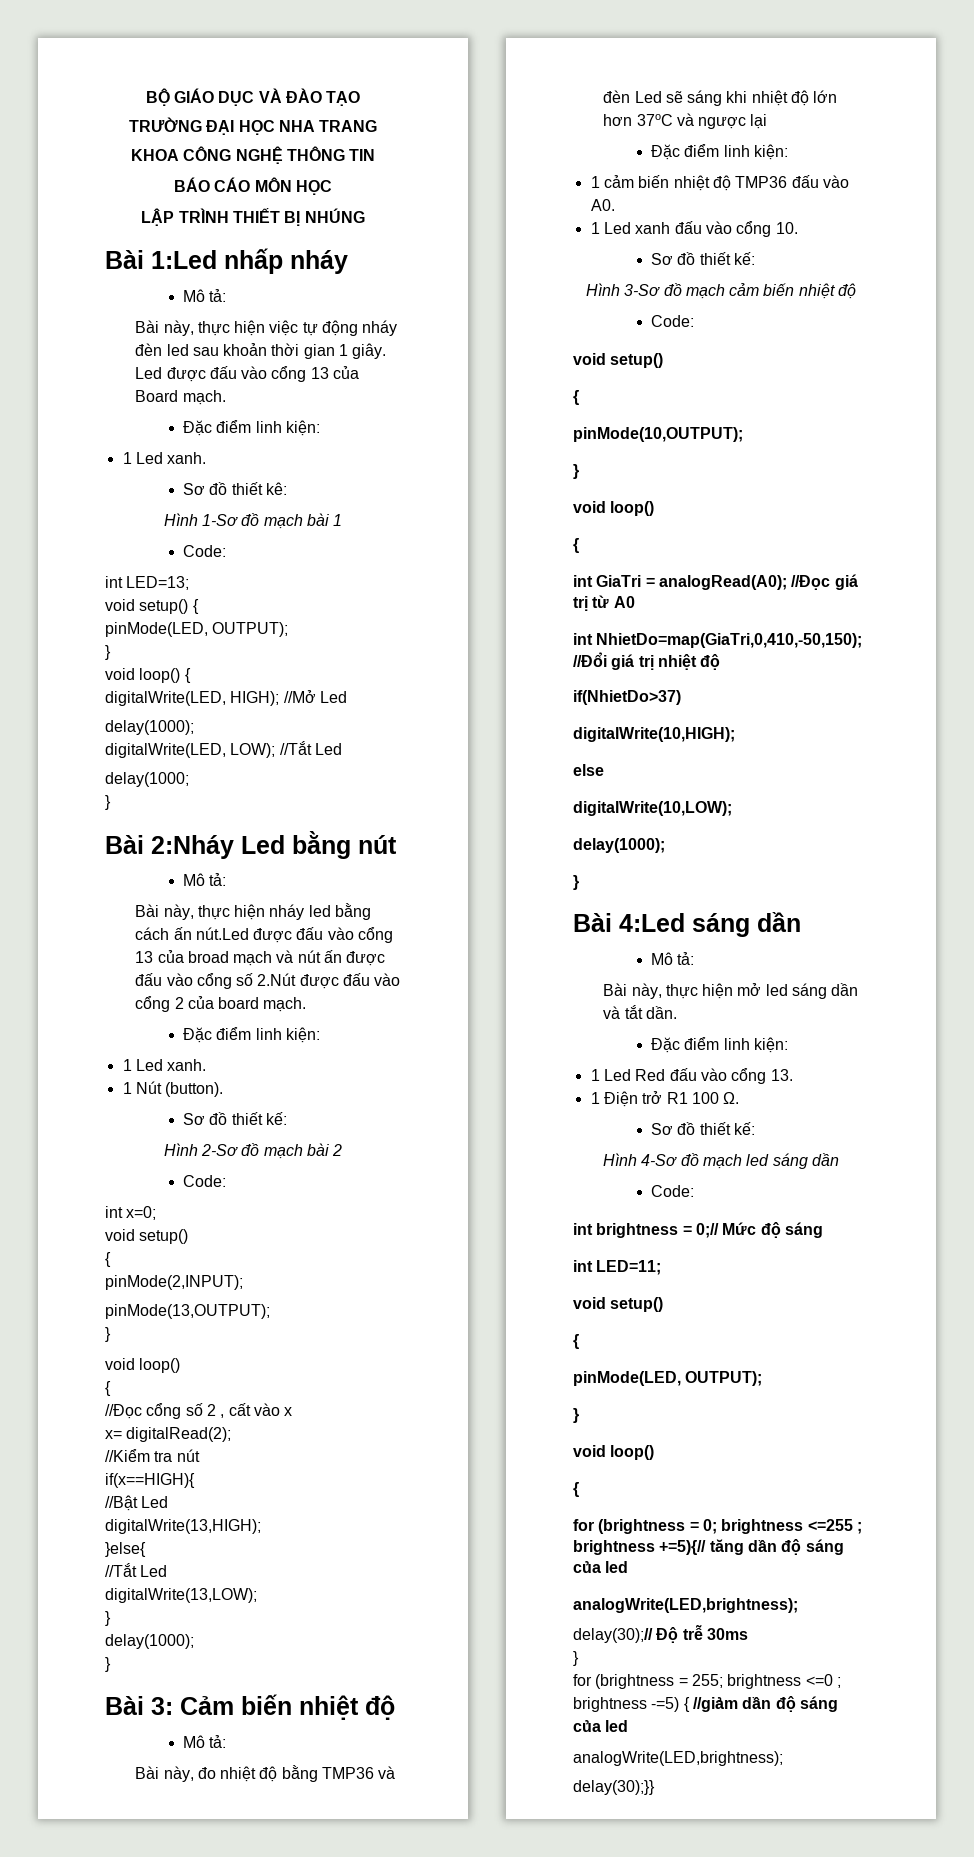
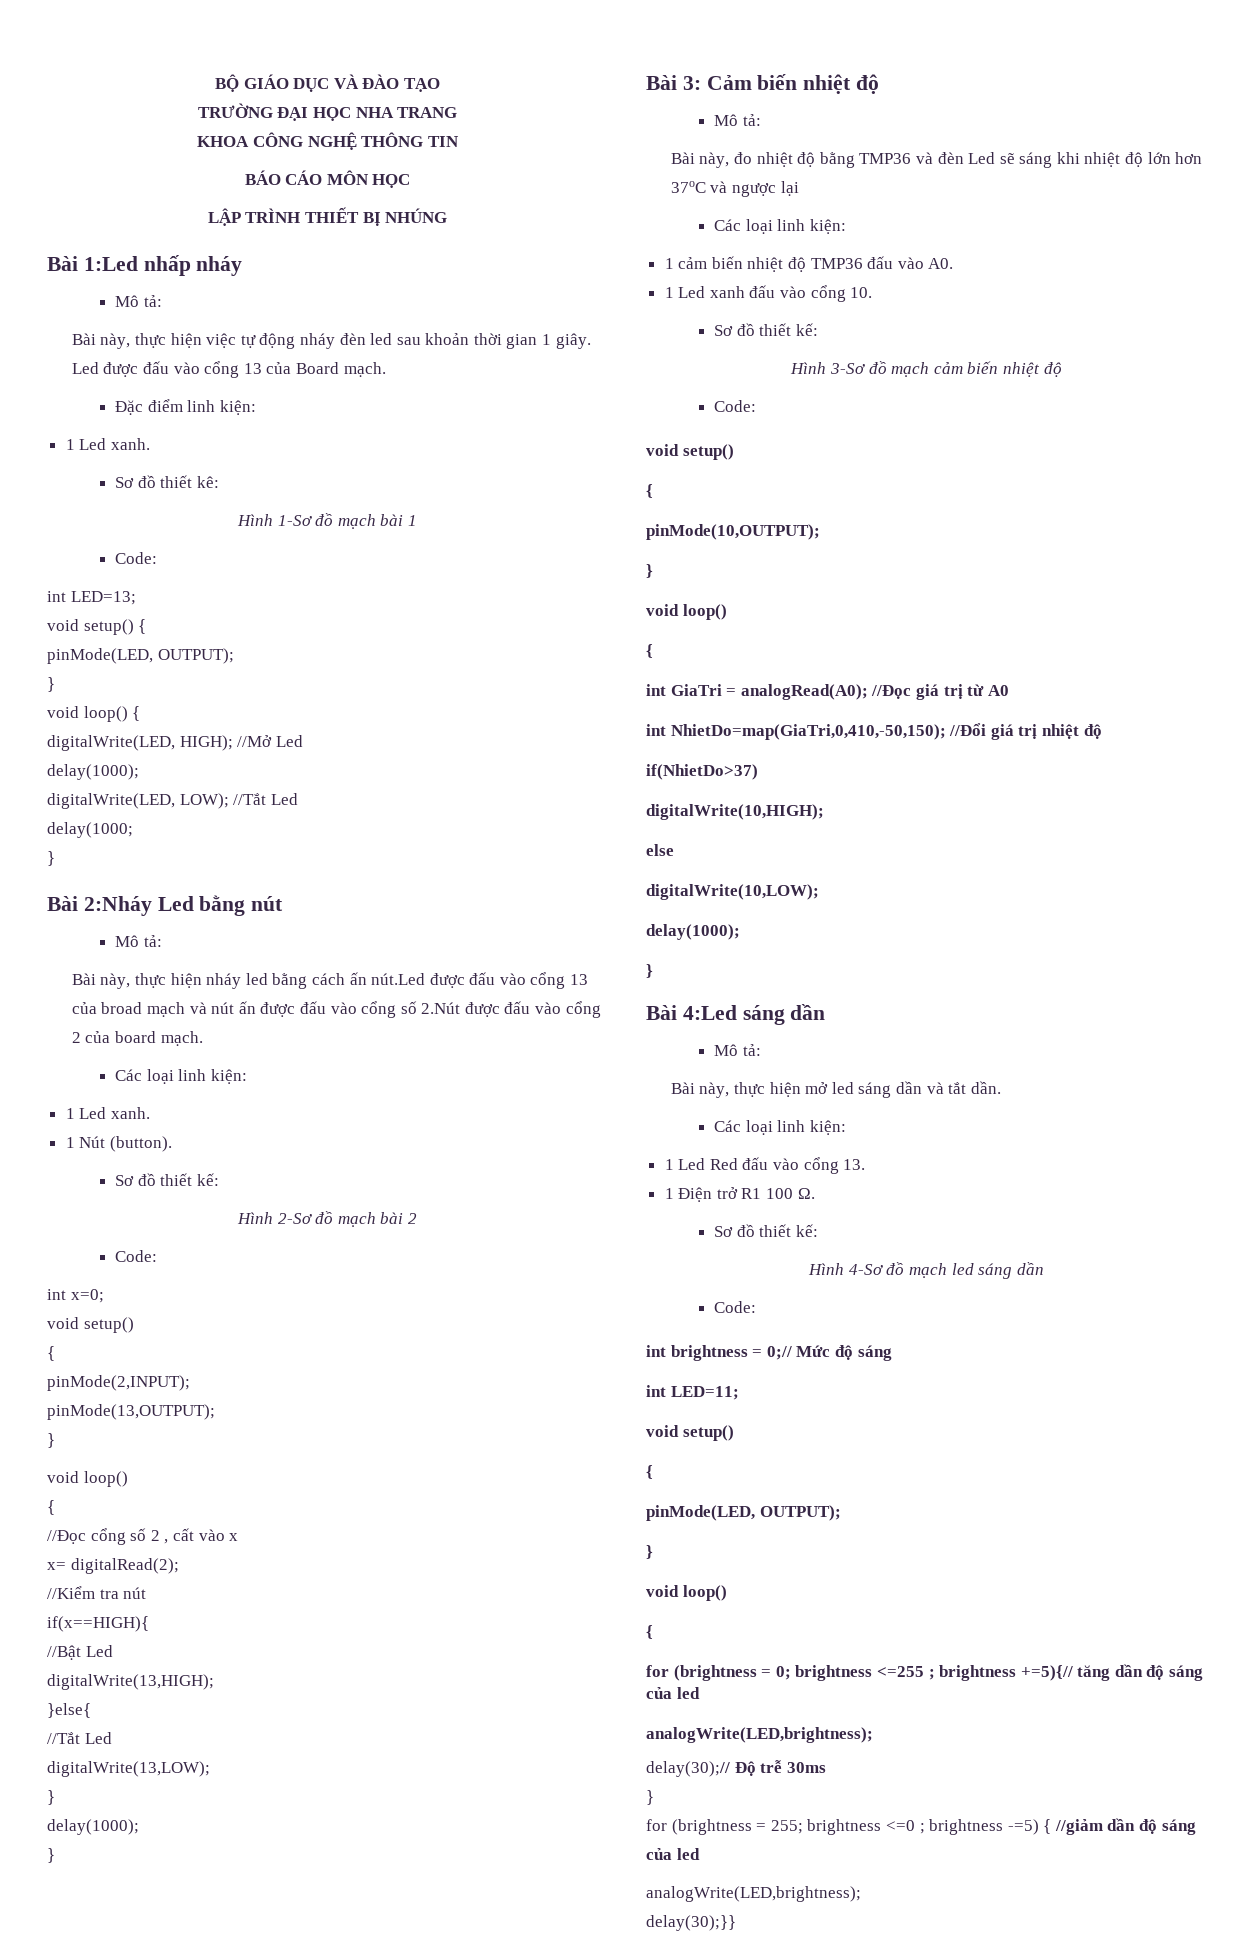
[182,1027,252,1043] Đặc điểm -> [115,1069,174,1084] Các loại
[650,144,720,160] Đặc điểm -> [714,219,773,234] Các loại
[650,1037,720,1053] Đặc điểm -> [714,1120,773,1135] Các loại

